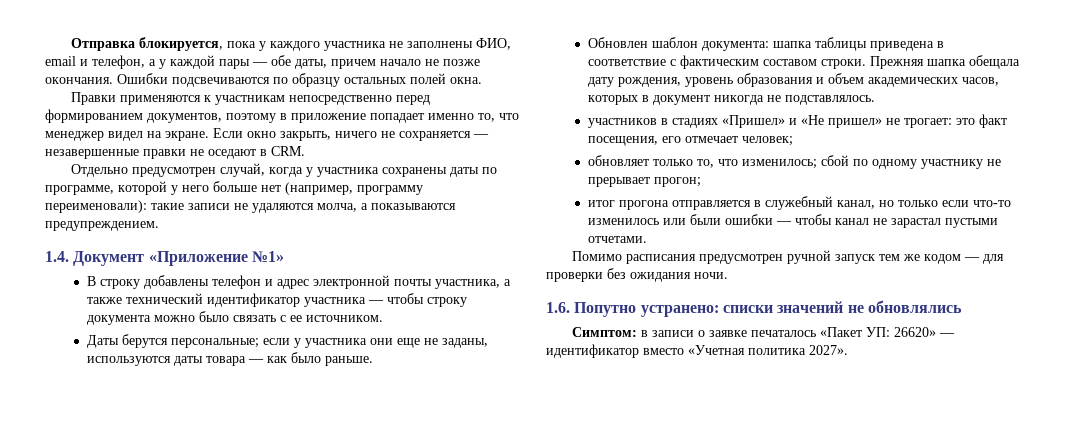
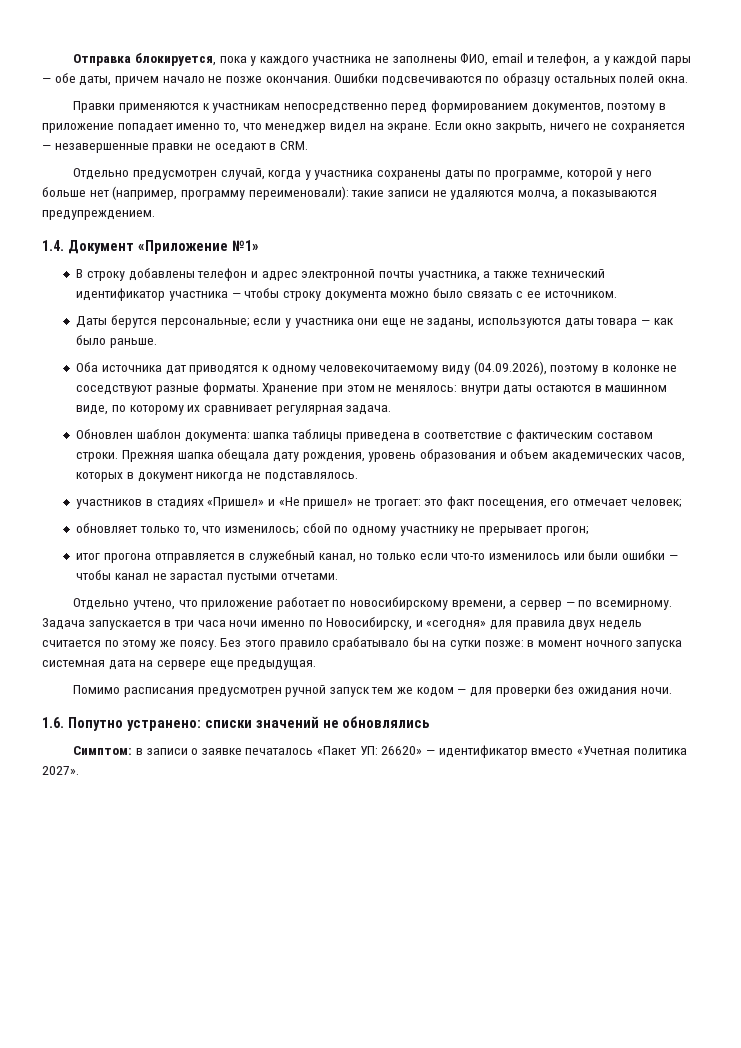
(374, 361) none -> [76,361,678,375] [76,382,668,395] [76,405,392,415] // Оба источника дат приводятся к одному человекочитаемому виду (04.09.2026), поэтому в колонке не соседствуют разные форматы. Хранение при этом не менялось: внутри даты остаются в машинном виде, по которому их сравнивает регулярная задача.
(648, 239) none -> [73,597,672,610] [42,617,643,630] [42,637,683,650] [42,660,317,670] // Отдельно учтено, что приложение работает по новосибирскому времени, а сервер — по всемирному. Задача запускается в три часа ночи именно по Новосибирску, и «сегодня» для правила двух недель считается по этому же поясу. Без этого правило срабатывало бы на сутки позже: в момент ночного запуска системная дата на сервере еще предыдущая.

